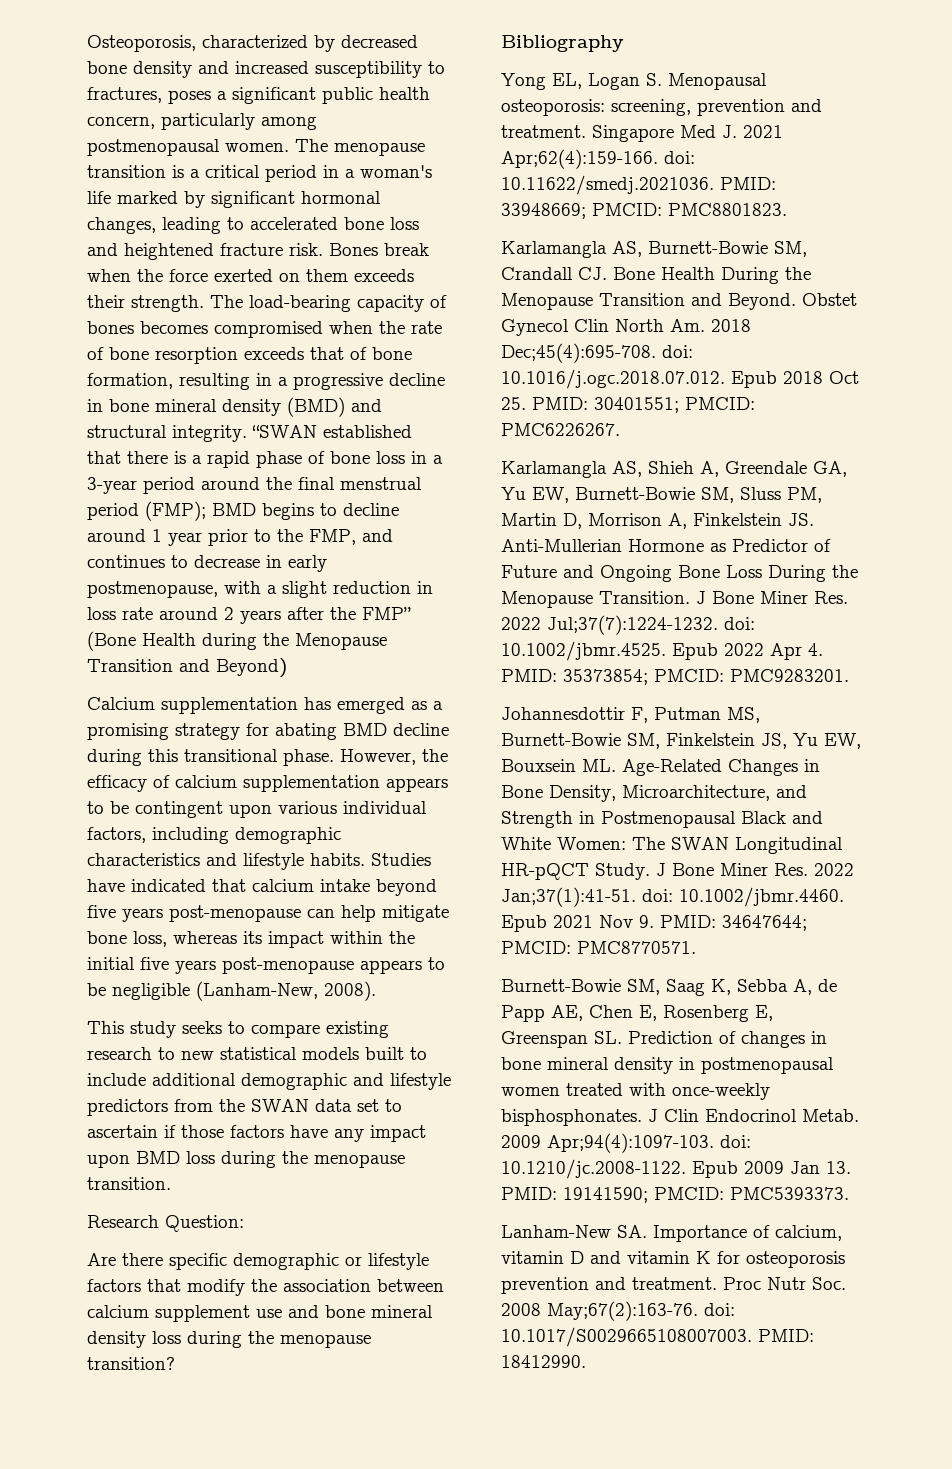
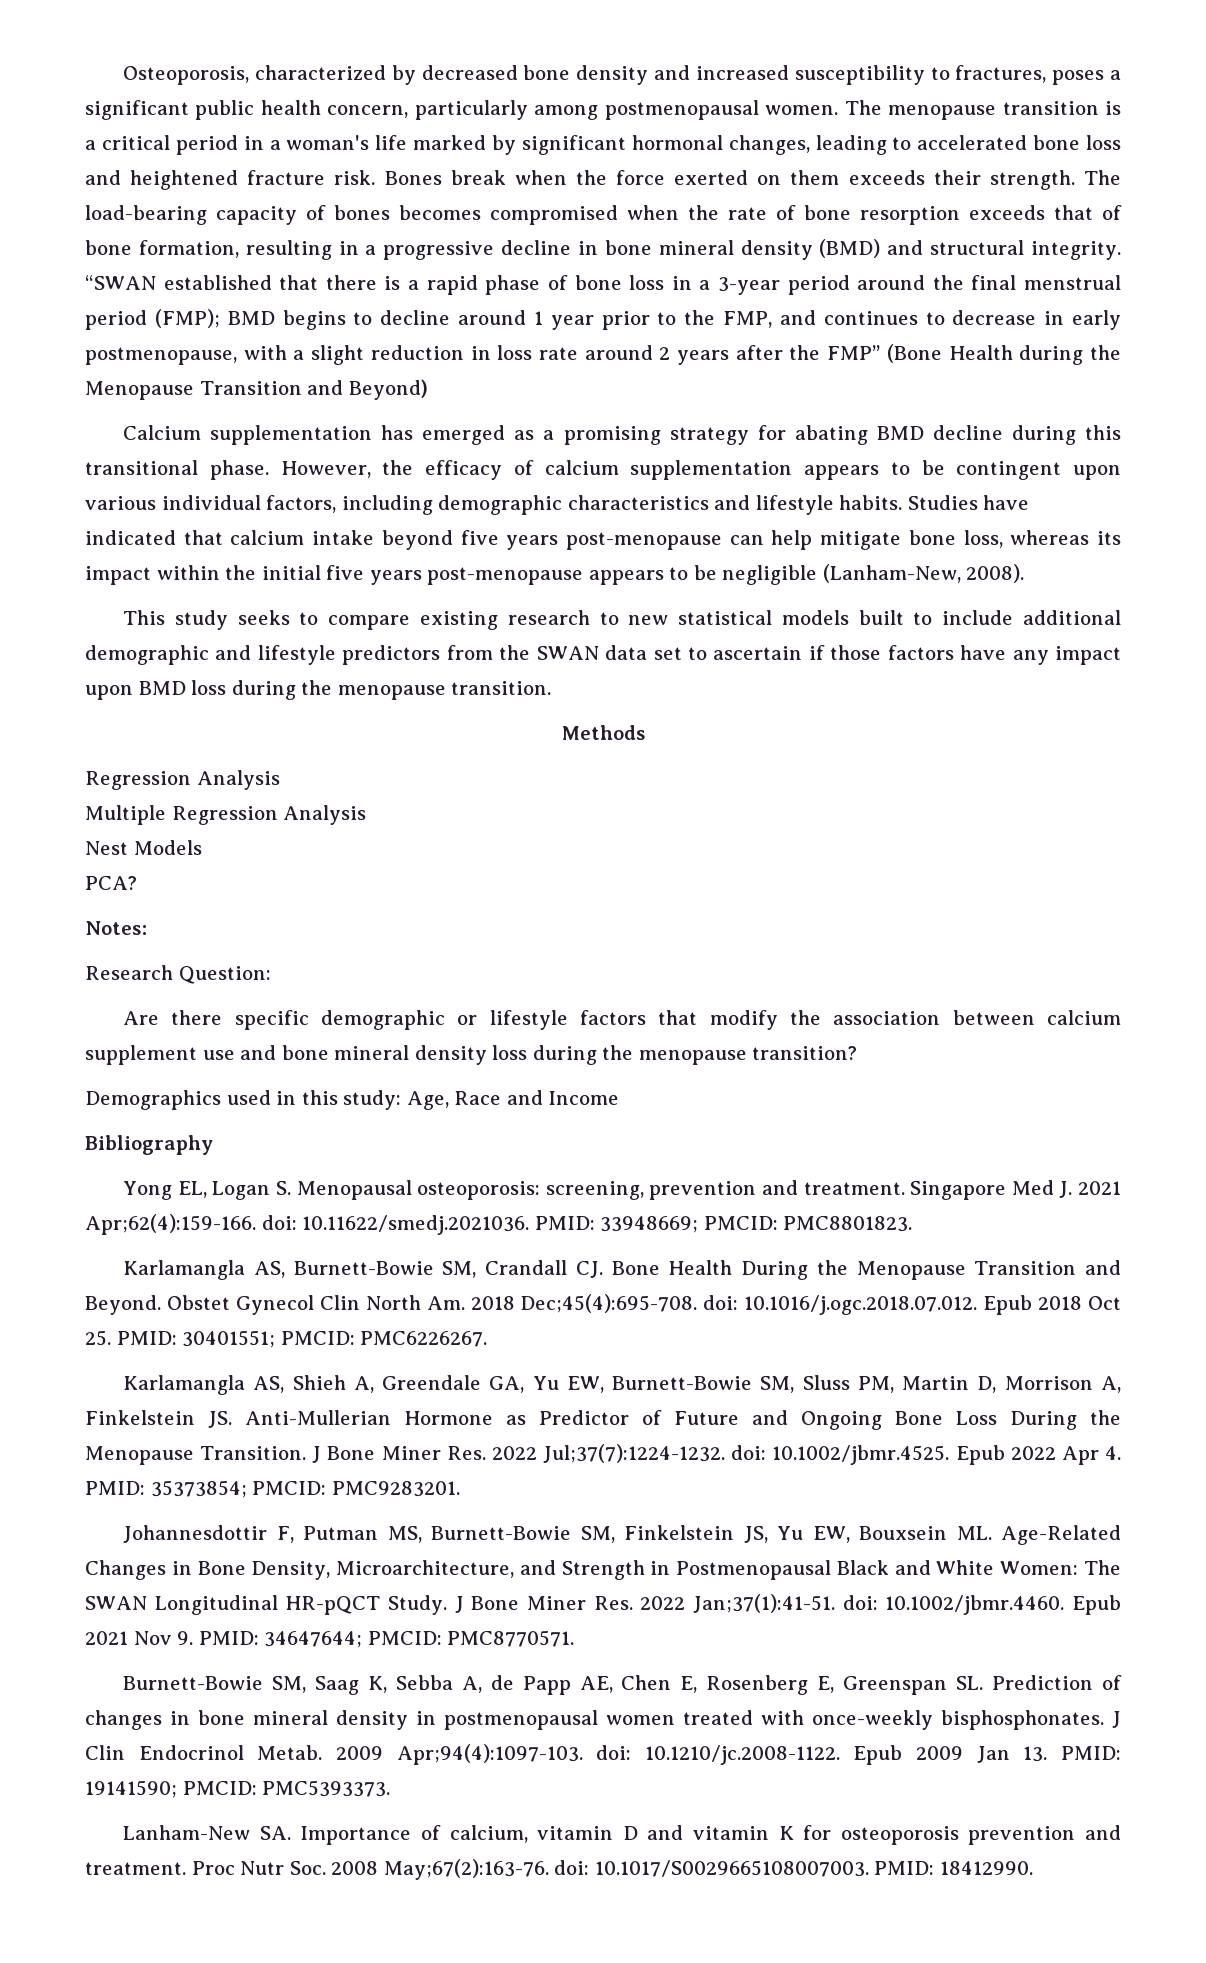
(171, 1183) none -> [561,725,645,740] [85,770,280,790] [85,805,367,825] [85,840,202,855] [85,876,137,890] [85,921,147,935] // Methods // Regression Analysis // Multiple Regression Analysis // Nest Models // PCA? // Notes:
(175, 1363) none -> [85,1090,620,1110] // Demographics used in this study: Age, Race and Income

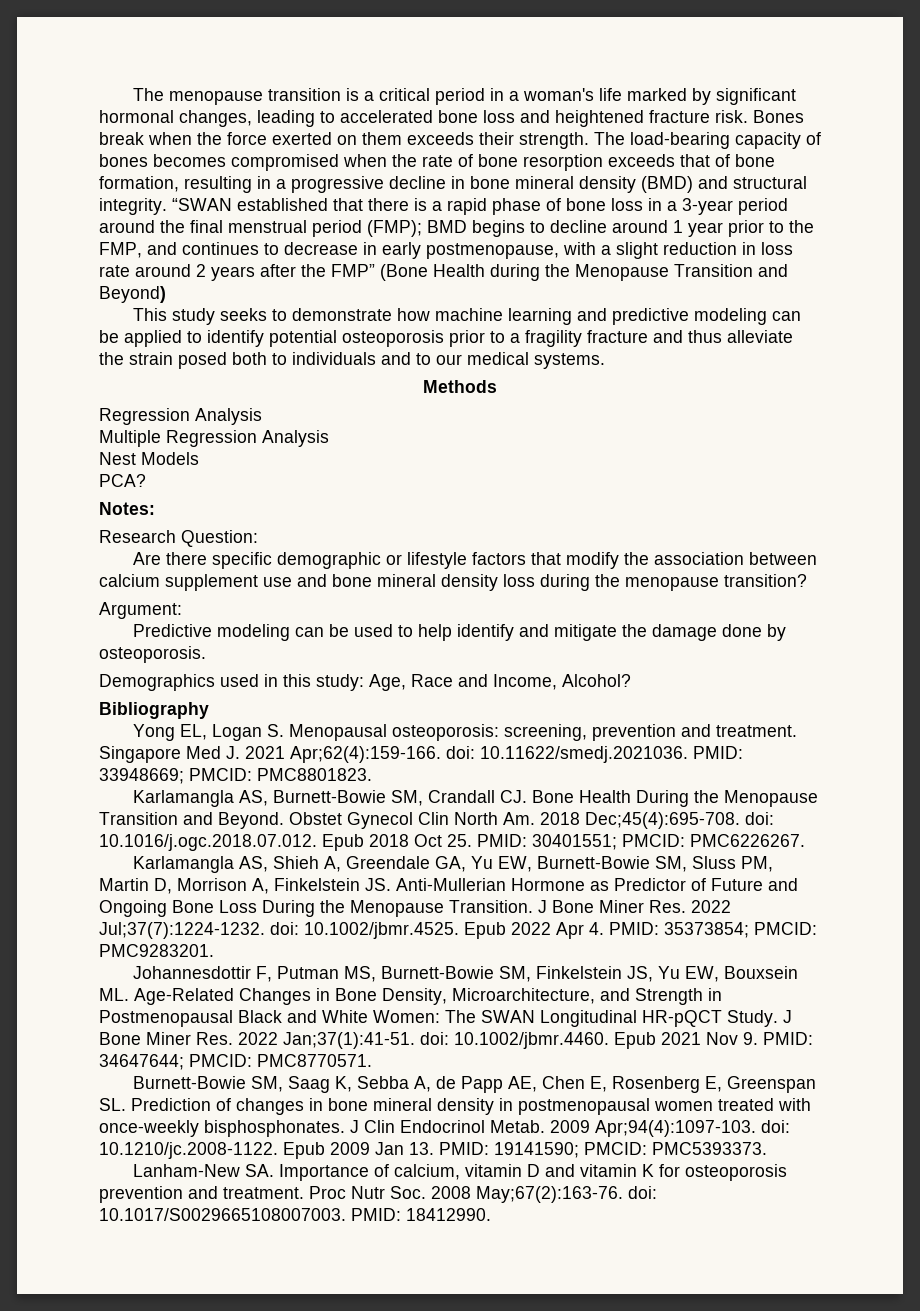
[123,65,1121,85] [85,100,839,120] Osteoporosis, characterized by decreased bone density and increased susceptibility to fractures, poses a significant public health concern, particularly among postmenopausal women. -> (133, 94) none
[123,425,1121,445] [85,460,1121,480] [85,495,1030,515] [85,530,1121,550] [85,564,1025,585] [123,610,1121,630] [85,645,1121,665] [85,680,552,700] Calcium supplementation has emerged as a promising strategy for abating BMD decline during this transitional phase. However, the efficacy of calcium supplementation appears to be contingent upon various individual factors, including demographic characteristics and lifestyle habits. Studies have indicated that calcium intake beyond five years post-menopause can help mitigate bone loss, whereas its impact within the initial five years post-menopause appears to be negligible (Lanham-New, 2008). // This study seeks to compare existing research to new statistical models built to include additional demographic and lifestyle predictors from the SWAN data set to ascertain if those factors have any impact upon BMD loss during the menopause transition. -> [133,308,802,325] [99,330,793,347] [99,352,605,369] This study seeks to demonstrate how machine learning and predictive modeling can be applied to identify potential osteoporosis prior to a fragility fracture and thus alleviate the strain posed both to individuals and to our medical systems.
(858, 1053) none -> [99,602,182,619] [133,624,787,641] [99,646,206,663] // Argument: // Predictive modeling can be used to help identify and mitigate the damage done by osteoporosis.
[548,1091,620,1105] Income -> [493,674,631,690] Income, Alcohol?

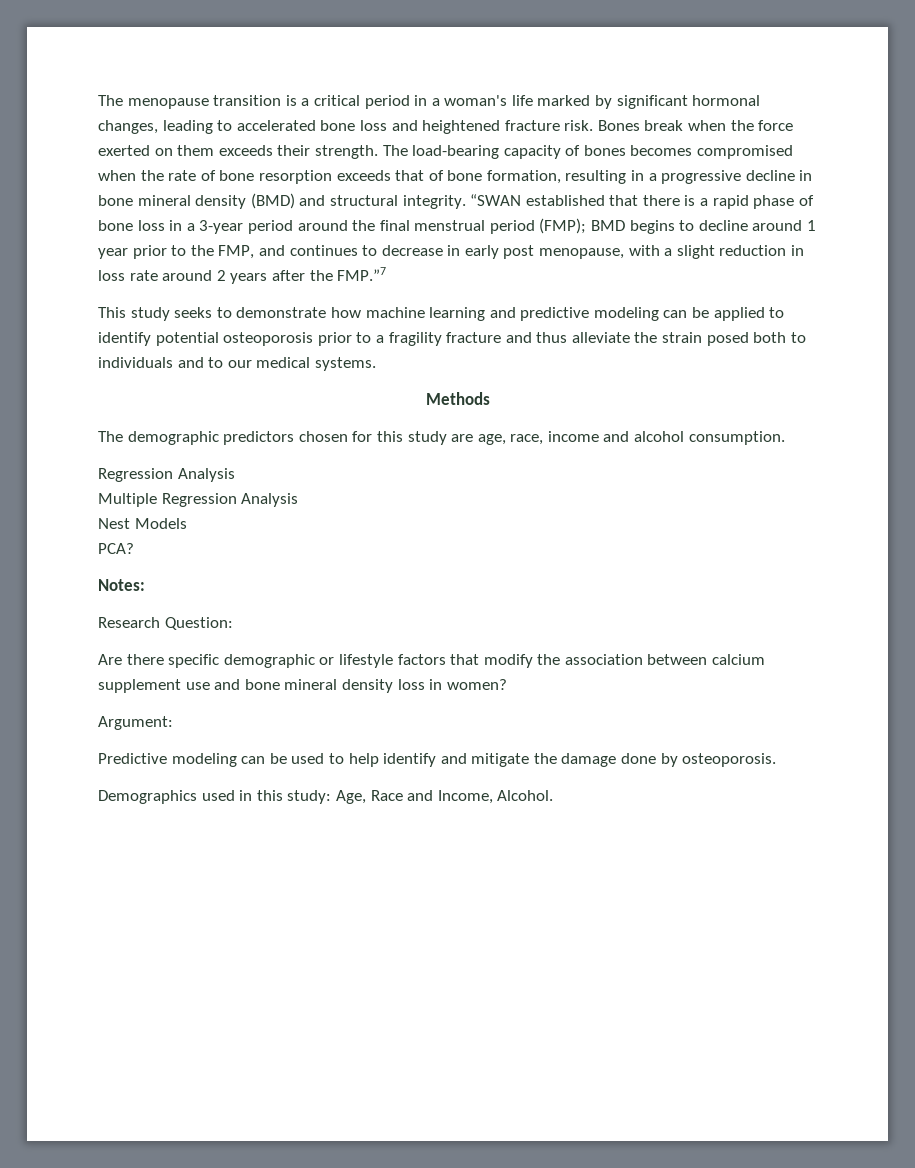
[426,243,559,259] postmenopause, -> [503,245,625,259] post menopause,
[331,264,788,281] [99,286,166,303] FMP” (Bone Health during the Menopause Transition and Beyond) -> [337,267,387,281] FMP.”7
(497, 386) none -> [98,431,785,445] // The demographic predictors chosen for this study are age, race, income and alcohol consumption.
[540,574,807,591] during the menopause transition? -> [429,679,507,690] in women?
[562,674,631,687] [99,702,209,719] [133,724,798,741] [99,746,743,763] [99,768,372,784] [133,790,819,807] [99,812,774,829] [99,834,805,851] [133,856,774,873] [99,878,798,894] [99,900,731,917] [99,922,817,939] [99,944,214,957] [133,966,799,982] [99,988,722,1005] [99,1010,792,1027] [99,1032,813,1049] [99,1054,372,1070] [133,1076,817,1093] [99,1098,811,1115] [99,1120,790,1137] [99,1142,767,1159] [133,1164,788,1181] [99,1186,657,1203] [99,1208,491,1221] Alcohol? // Bibliography // Yong EL, Logan S. Menopausal osteoporosis: screening, prevention and treatment. Singapore Med J. 2021 Apr;62(4):159-166. doi: 10.11622/smedj.2021036. PMID: 33948669; PMCID: PMC8801823. // Karlamangla AS, Burnett-Bowie SM, Crandall CJ. Bone Health During the Menopause Transition and Beyond. Obstet Gynecol Clin North Am. 2018 Dec;45(4):695-708. doi: 10.1016/j.ogc.2018.07.012. Epub 2018 Oct 25. PMID: 30401551; PMCID: PMC6226267. // Karlamangla AS, Shieh A, Greendale GA, Yu EW, Burnett-Bowie SM, Sluss PM, Martin D, Morrison A, Finkelstein JS. Anti-Mullerian Hormone as Predictor of Future and Ongoing Bone Loss During the Menopause Transition. J Bone Miner Res. 2022 Jul;37(7):1224-1232. doi: 10.1002/jbmr.4525. Epub 2022 Apr 4. PMID: 35373854; PMCID: PMC9283201. // Johannesdottir F, Putman MS, Burnett-Bowie SM, Finkelstein JS, Yu EW, Bouxsein ML. Age-Related Changes in Bone Density, Microarchitecture, and Strength in Postmenopausal Black and White Women: The SWAN Longitudinal HR-pQCT Study. J Bone Miner Res. 2022 Jan;37(1):41-51. doi: 10.1002/jbmr.4460. Epub 2021 Nov 9. PMID: 34647644; PMCID: PMC8770571. // Burnett-Bowie SM, Saag K, Sebba A, de Papp AE, Chen E, Rosenberg E, Greenspan SL. Prediction of changes in bone mineral density in postmenopausal women treated with once-weekly bisphosphonates. J Clin Endocrinol Metab. 2009 Apr;94(4):1097-103. doi: 10.1210/jc.2008-1122. Epub 2009 Jan 13. PMID: 19141590; PMCID: PMC5393373. // Lanham-New SA. Importance of calcium, vitamin D and vitamin K for osteoporosis prevention and treatment. Proc Nutr Soc. 2008 May;67(2):163-76. doi: 10.1017/S0029665108007003. PMID: 18412990. -> [497,790,554,801] Alcohol.

